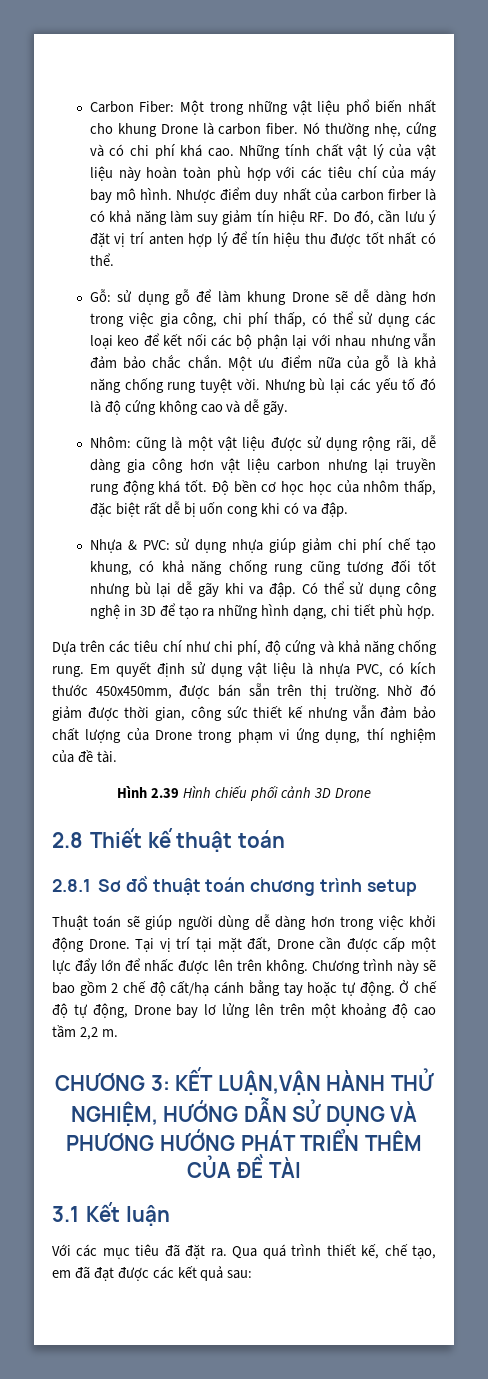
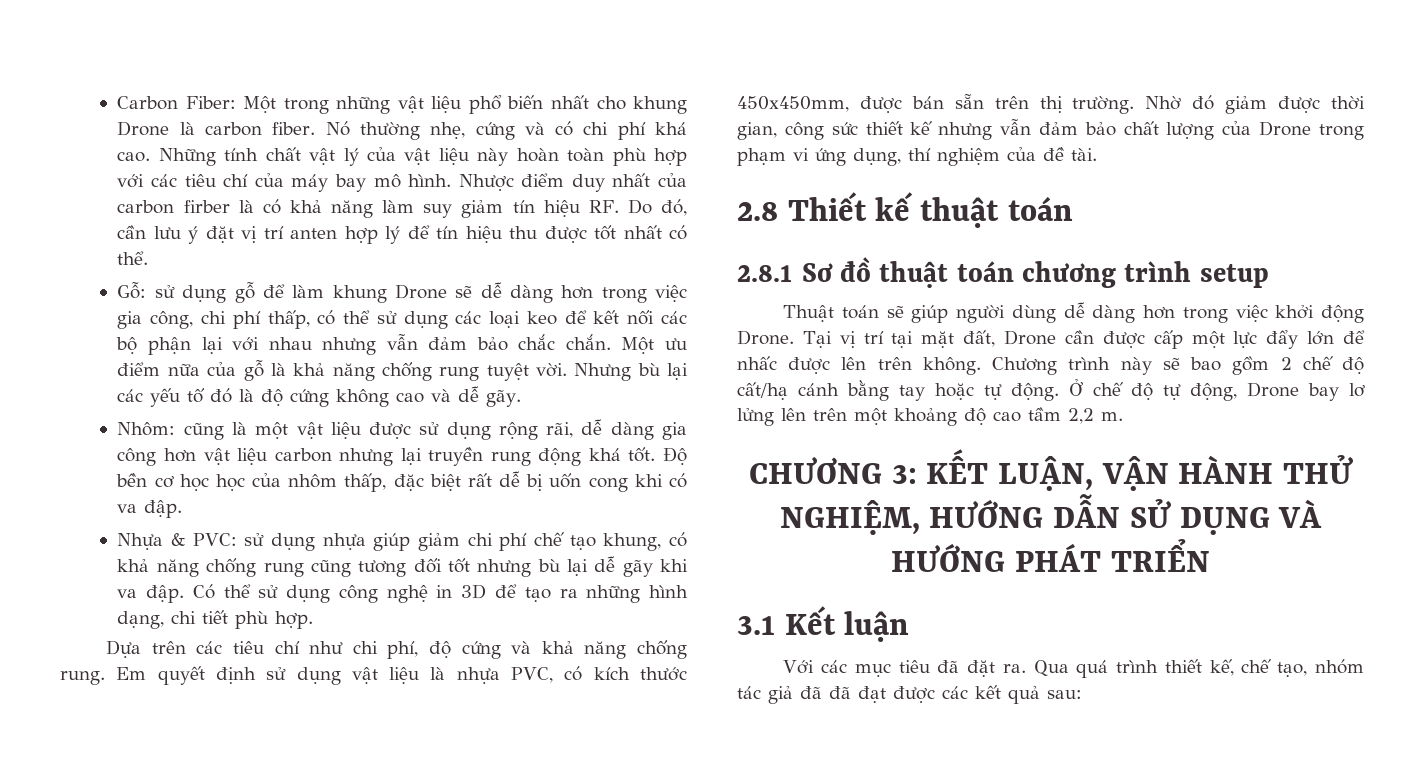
[117,786,371,801] // Hình 2.39 Hình chiếu phối cảnh 3D Drone -> (1097, 154) none
[217,1070,321,1095] LUẬN,VẬN -> [998,456,1169,491] LUẬN, VẬN
[66,1133,155,1151] PHƯƠNG -> (1323, 513) none
[364,1130,422,1151] [187,1154,301,1178] THÊM CỦA ĐỀ TÀI -> (1210, 555) none
[52,1270,71,1278] em -> [1315,659,1364,674] [737,686,822,704] nhóm tác giả đã

